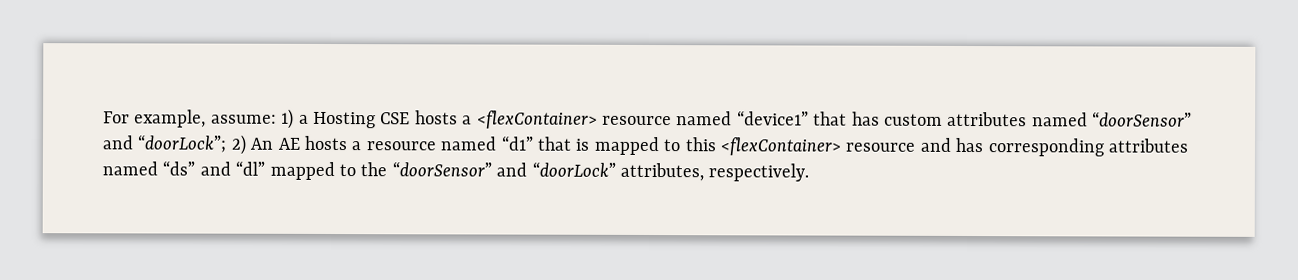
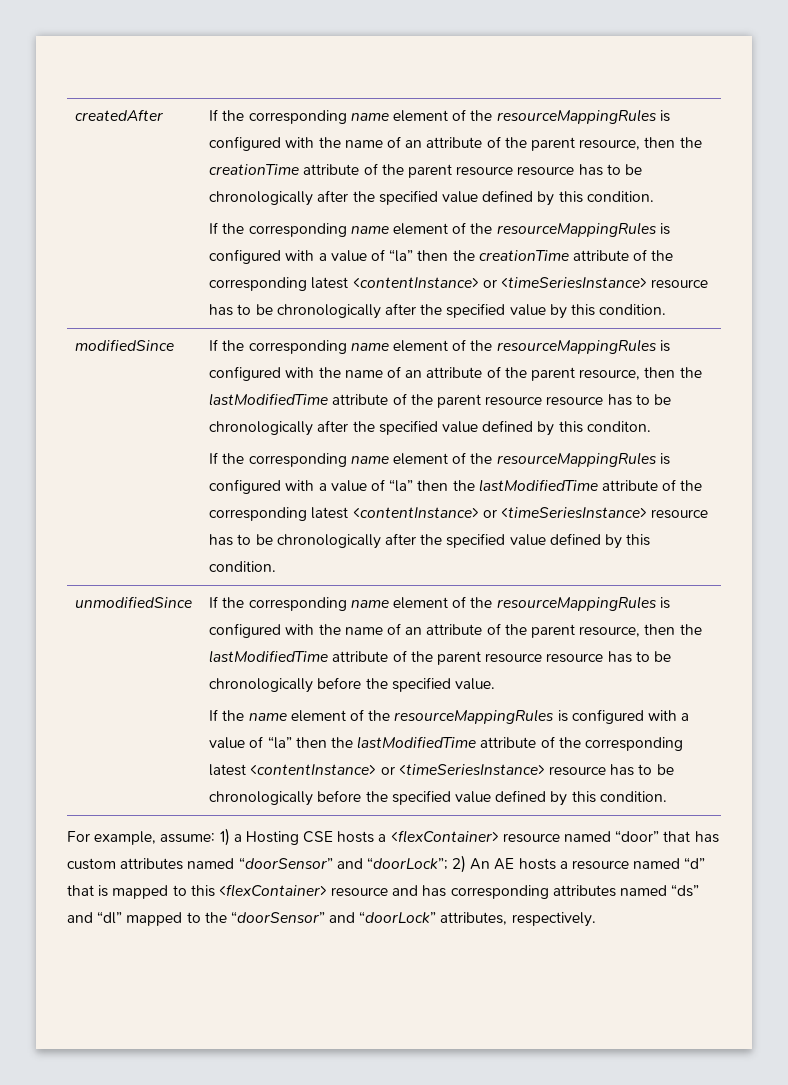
(103, 117) none -> [75,109,164,121] [209,109,670,124] [209,136,702,151] [209,163,642,178] [209,190,654,206] [209,222,670,237] [209,249,674,264] [209,277,709,291] [209,303,667,319] [75,339,175,351] [209,339,670,354] [209,366,702,381] [209,393,671,408] [209,420,651,436] [209,452,670,467] [209,479,703,494] [209,507,709,521] [209,533,651,549] [209,561,277,572] [75,596,193,608] [209,596,670,611] [209,623,702,638] [209,650,671,665] [209,677,496,693] [209,709,690,724] [209,736,683,751] [209,764,674,776] [209,790,667,806] createdAfter | If the corresponding name element of the resourceMappingRules is configured with the name of an attribute of the parent resource, then the creationTime attribute of the parent resource resource has to be chronologically after the specified value defined by this condition. // If the corresponding name element of the resourceMappingRules is configured with a value of “la” then the creationTime attribute of the corresponding latest <contentInstance> or <timeSeriesInstance> resource has to be chronologically after the specified value by this condition. // modifiedSince | If the corresponding name element of the resourceMappingRules is configured with the name of an attribute of the parent resource, then the lastModifiedTime attribute of the parent resource resource has to be chronologically after the specified value defined by this conditon. // If the corresponding name element of the resourceMappingRules is configured with a value of “la” then the lastModifiedTime attribute of the corresponding latest <contentInstance> or <timeSeriesInstance> resource has to be chronologically after the specified value defined by this condition. // unmodifiedSince | If the corresponding name element of the resourceMappingRules is configured with the name of an attribute of the parent resource, then the lastModifiedTime attribute of the parent resource resource has to be chronologically before the specified value. // If the name element of the resourceMappingRules is configured with a value of “la” then the lastModifiedTime attribute of the corresponding latest <contentInstance> or <timeSeriesInstance> resource has to be chronologically before the specified value defined by this condition. //
[736,110,809,126] “device1” -> [615,830,660,842] “door”
[500,135,534,151] “d1” -> [684,857,706,869] “d”

